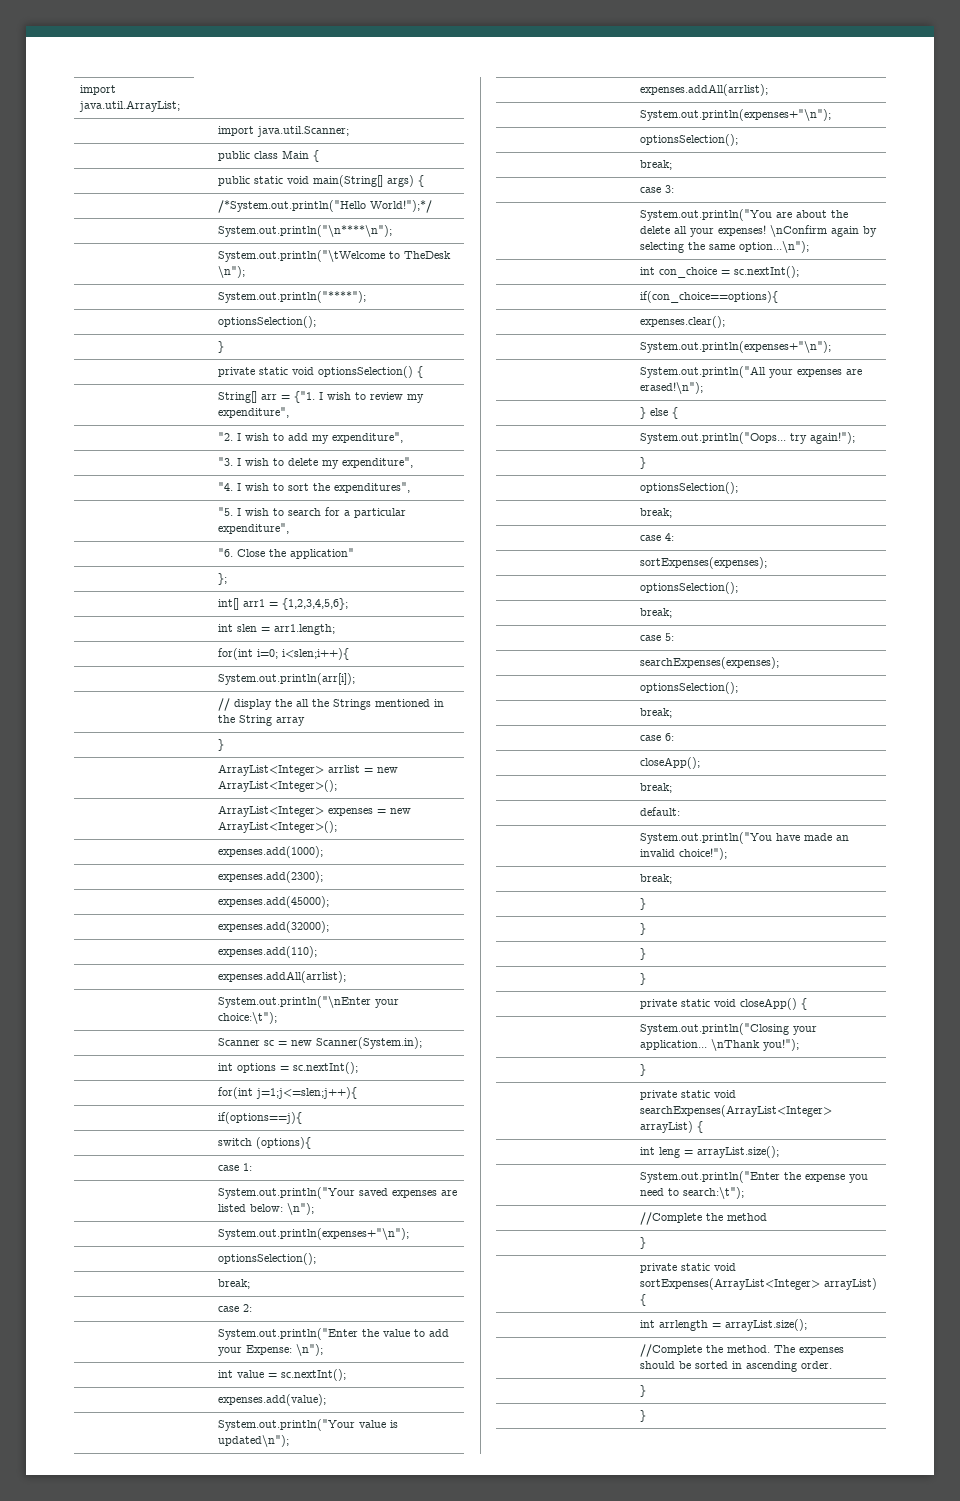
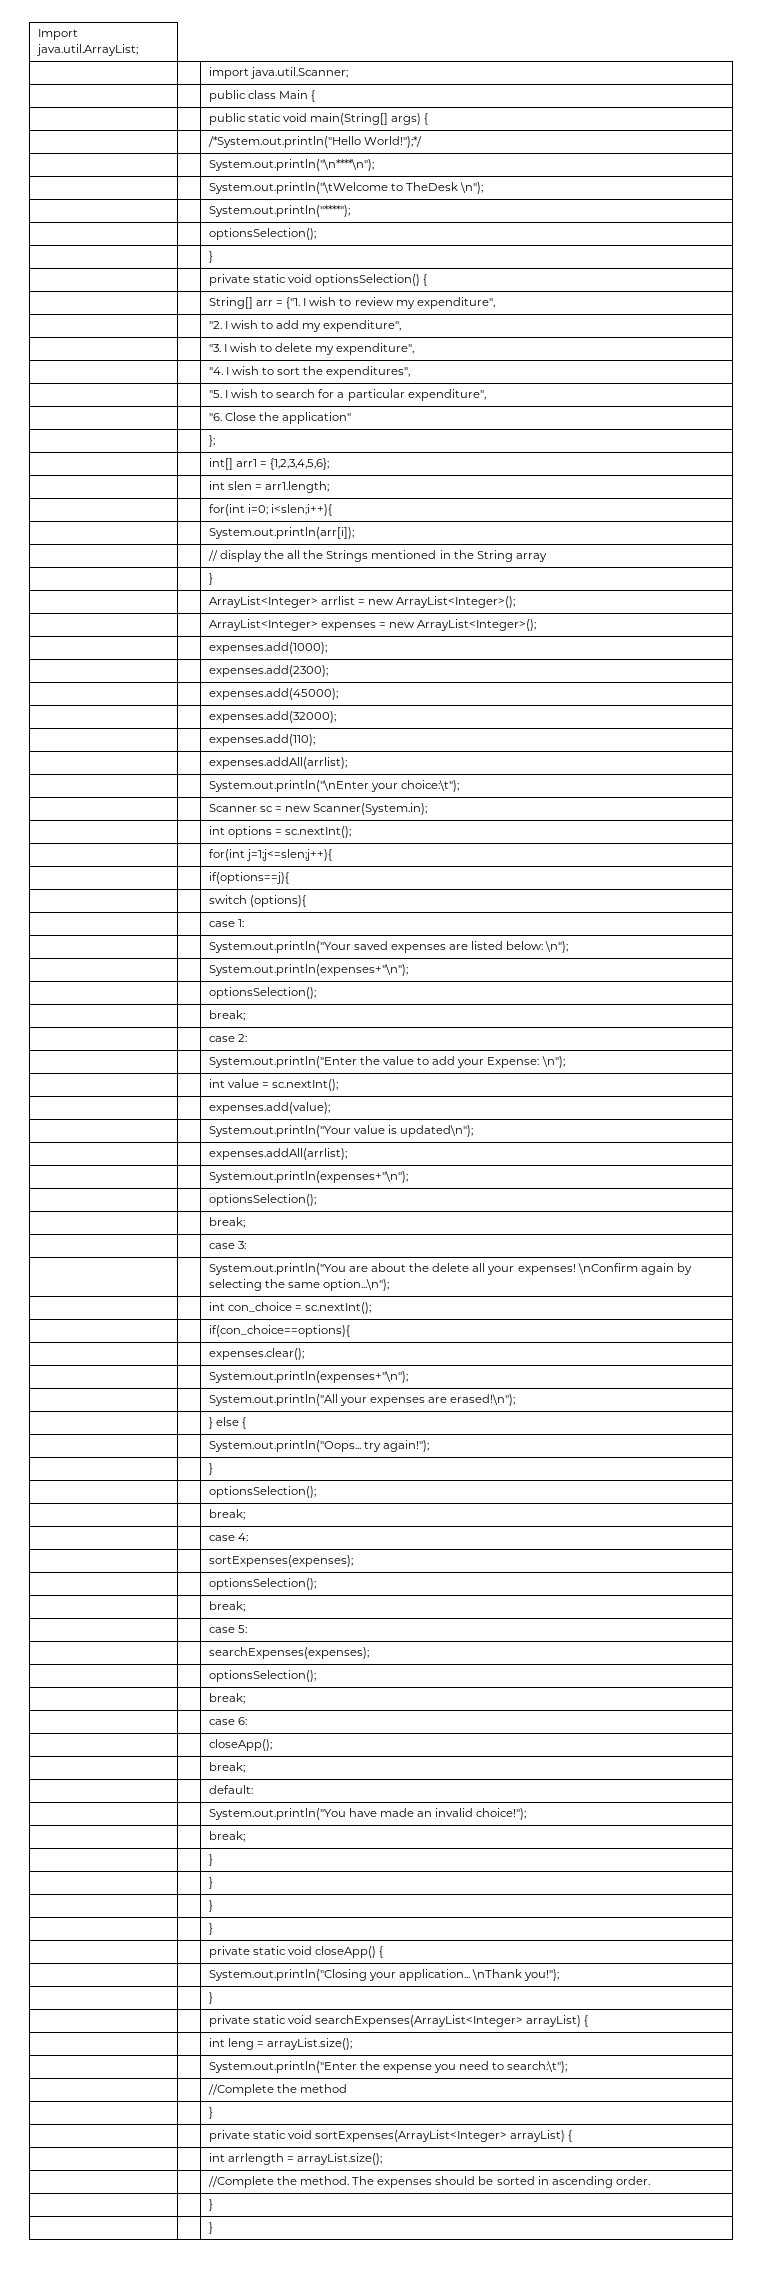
[80,85,117,95] import -> [37,29,78,40] Import

